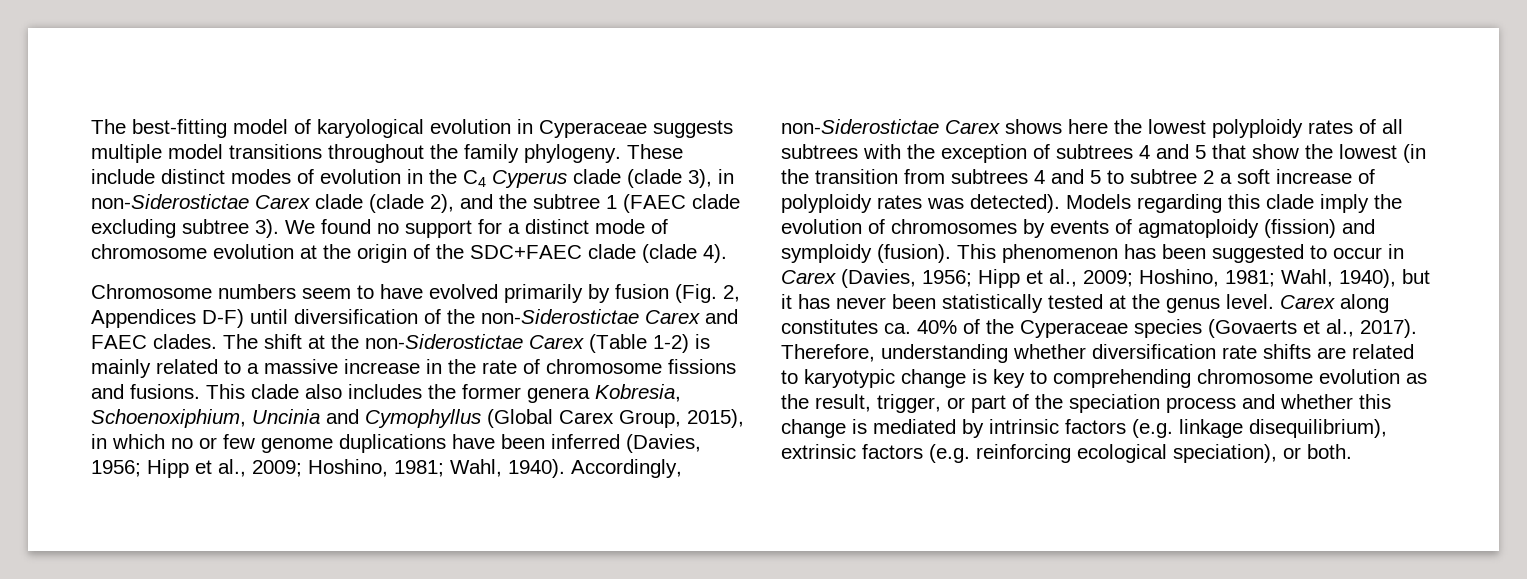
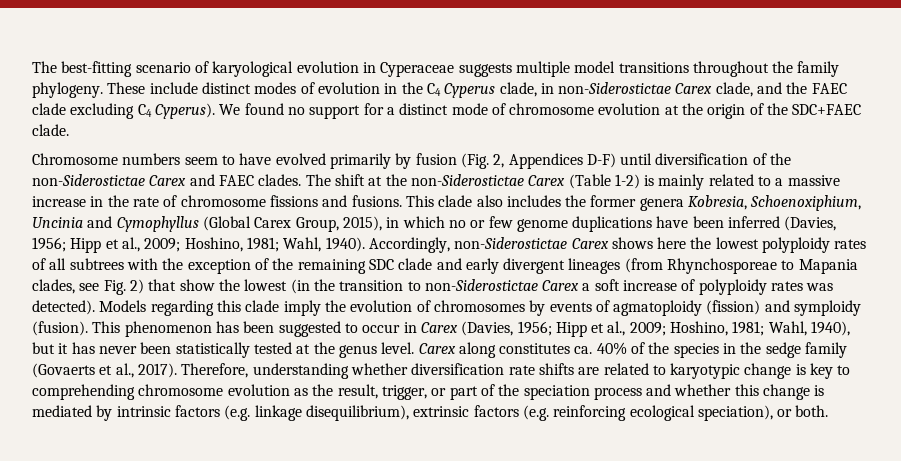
[233,119,288,134] model -> [135,62,191,73] scenario
[573,169,734,188] [91,194,740,213] [91,219,279,238] clade (clade 3), in non-Siderostictae Carex clade (clade 2), and the subtree 1 (FAEC clade excluding subtree 3). -> [499,82,847,97] [32,103,215,119] clade, in non-Siderostictae Carex clade, and the FAEC clade excluding C4 Cyperus).
[588,244,727,263] clade (clade 4). -> [32,124,69,136] clade.
[1056,144,1206,159] subtrees 4 and 5 -> [272,258,858,274] [32,279,144,295] the remaining SDC clade and early divergent lineages (from Rhynchosporeae to Mapania clades, see Fig. 2)
[904,169,1214,184] from subtrees 4 and 5 to subtree 2 -> [407,279,580,291] to non-Siderostictae Carex
[1020,319,1202,338] Cyperaceae species -> [673,342,848,358] species in the sedge family

